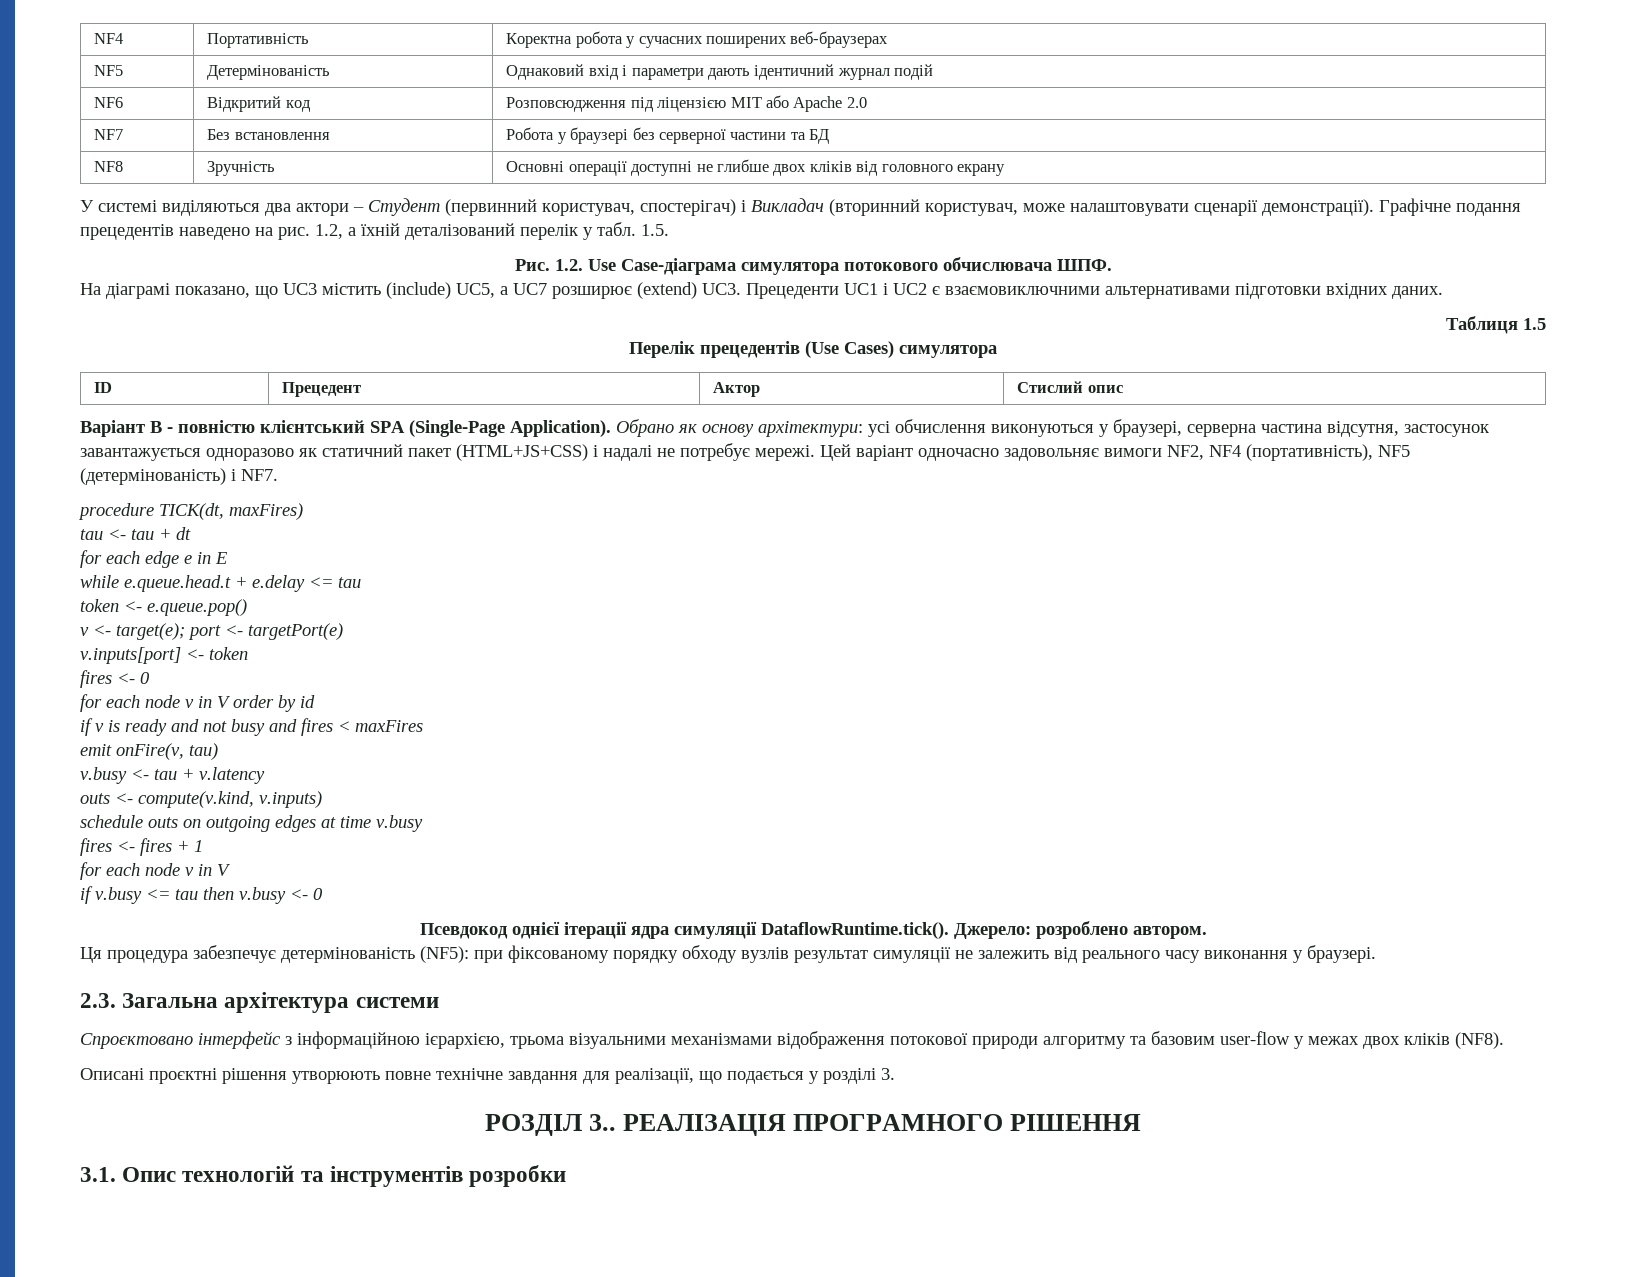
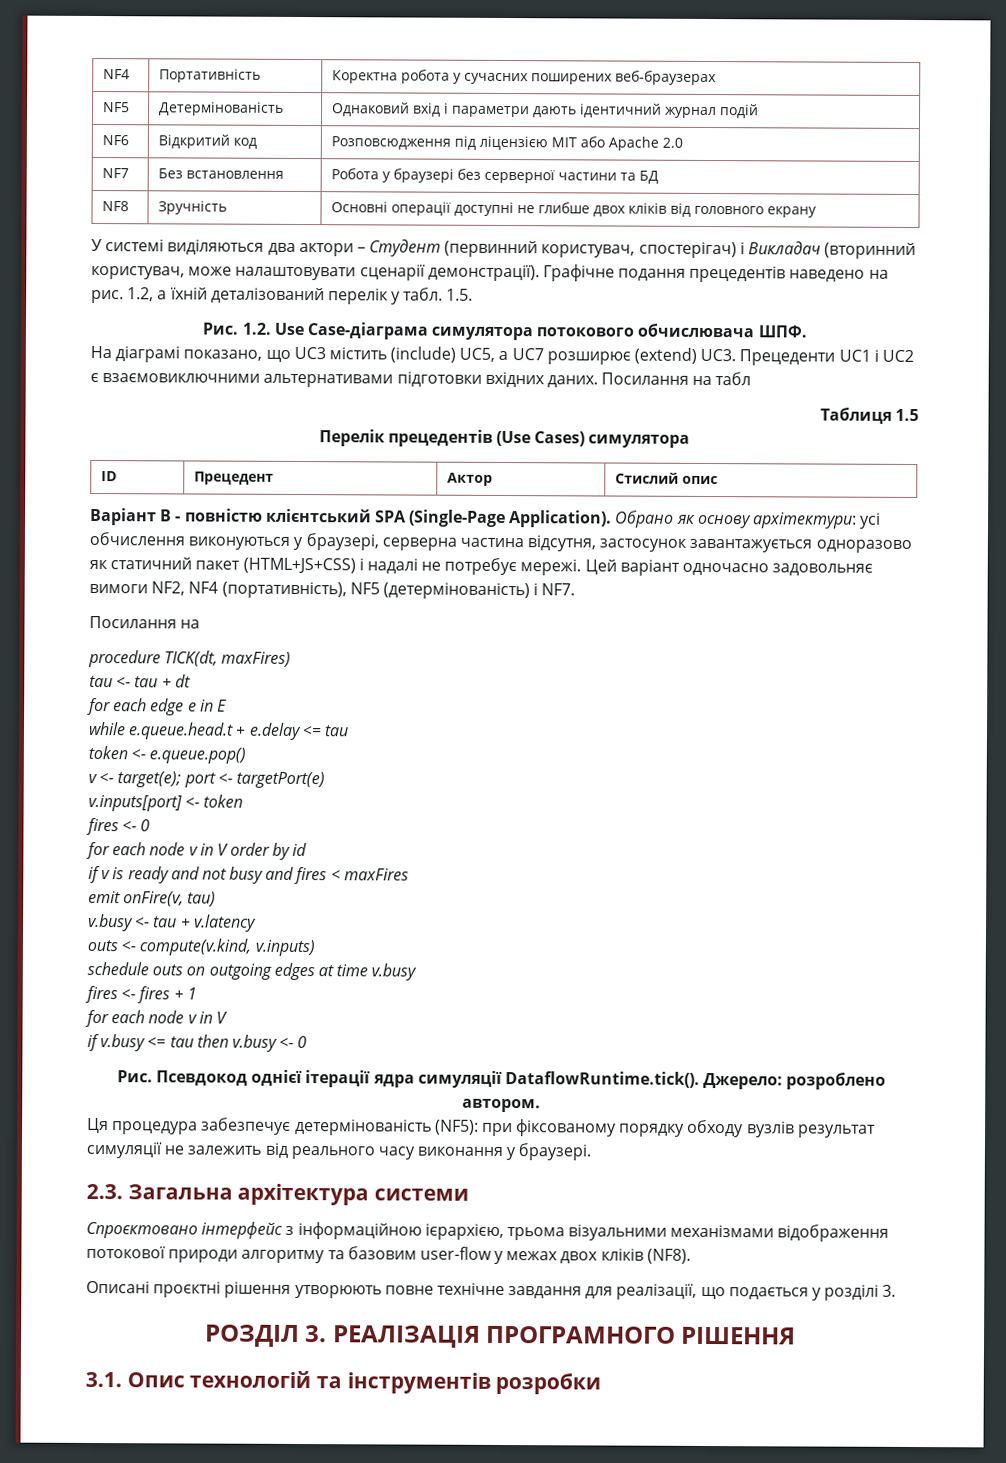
(1443, 292) none -> [601,372,752,386] Посилання на табл
(278, 475) none -> [89,615,201,629] // Посилання на
(323, 894) none -> [116,1070,153,1083] Рис.
[588,1114,616,1131] 3.. -> [305,1325,328,1343] 3.

